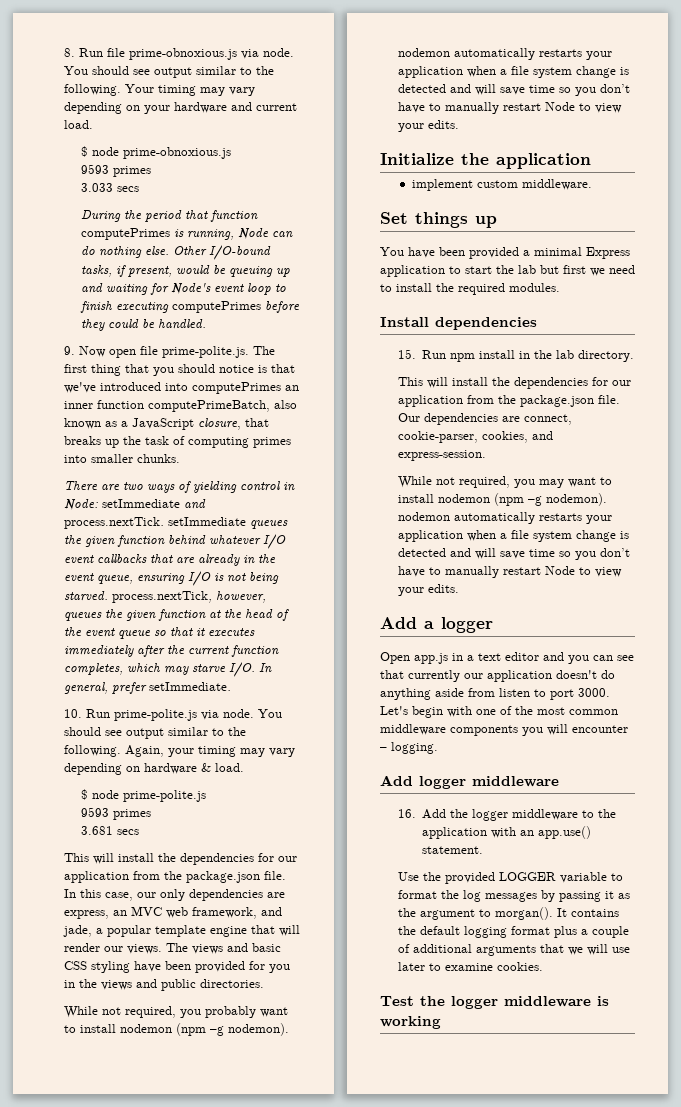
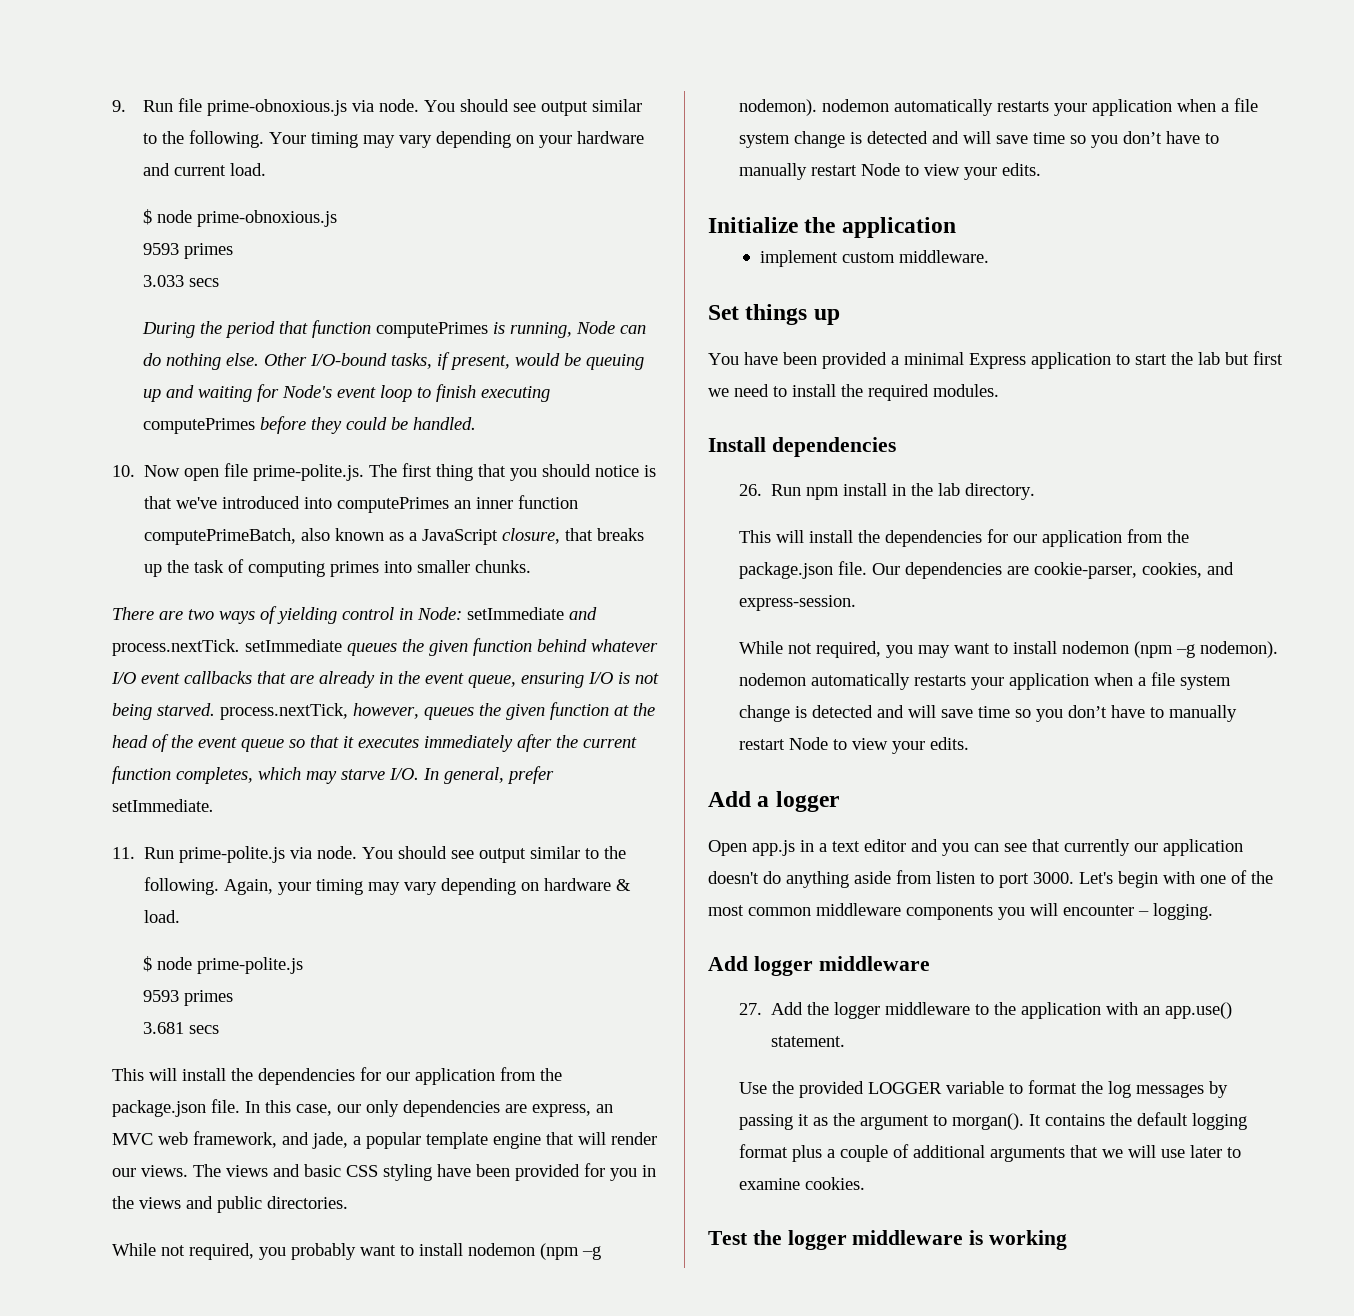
[63,48,75,57] 8. -> [112,100,127,112] 9.
[63,346,75,355] 9. -> [112,465,136,477] 10.
[63,709,82,718] 10. -> [112,847,136,859] 11.
[397,349,416,359] 15. -> [739,484,763,496] 26.
[523,414,572,425] connect, -> (1030, 570) none
[397,809,416,818] 16. -> [739,1003,763,1015] 27.

